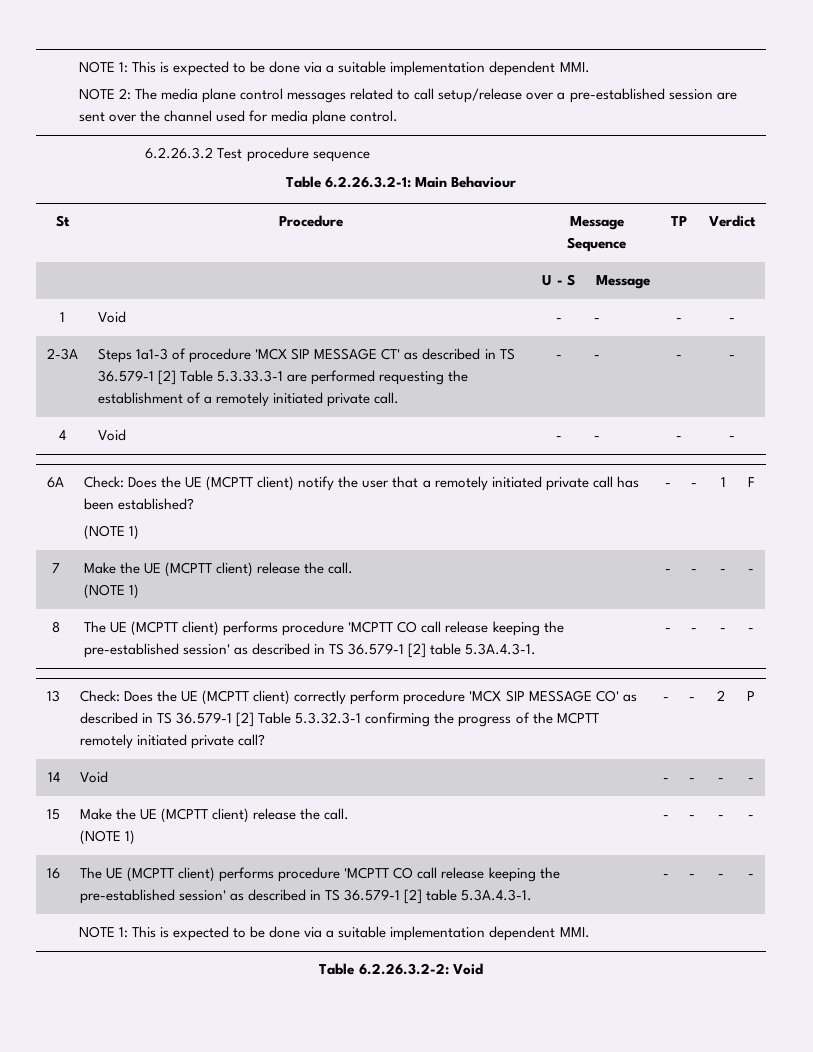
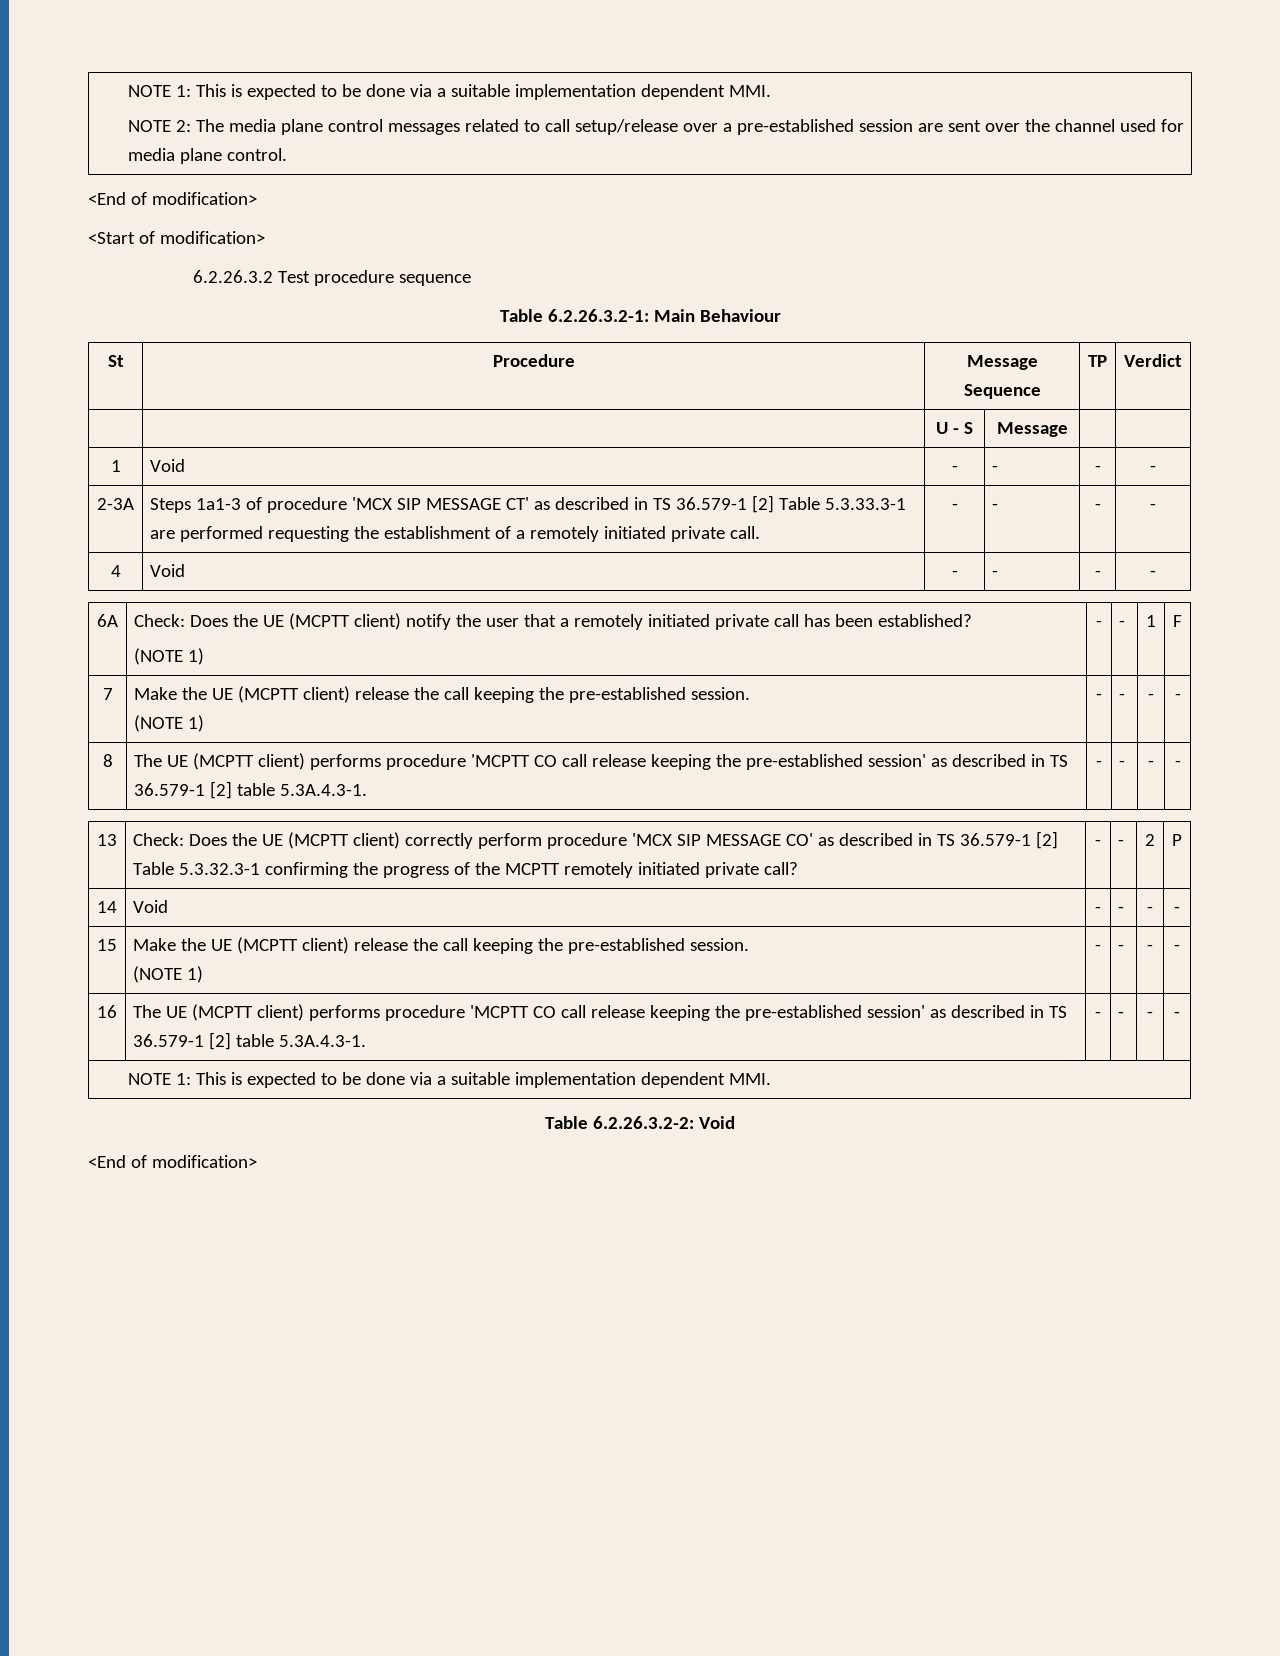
(399, 116) none -> [88,192,257,205] [88,231,265,244] // <End of modification> // <Start of modification>
[328,562,354,574] call. -> [444,687,751,703] call keeping the pre-established session.
[324,808,350,820] call. -> [443,938,750,954] call keeping the pre-established session.
(483, 969) none -> [88,1155,257,1168] // <End of modification>

